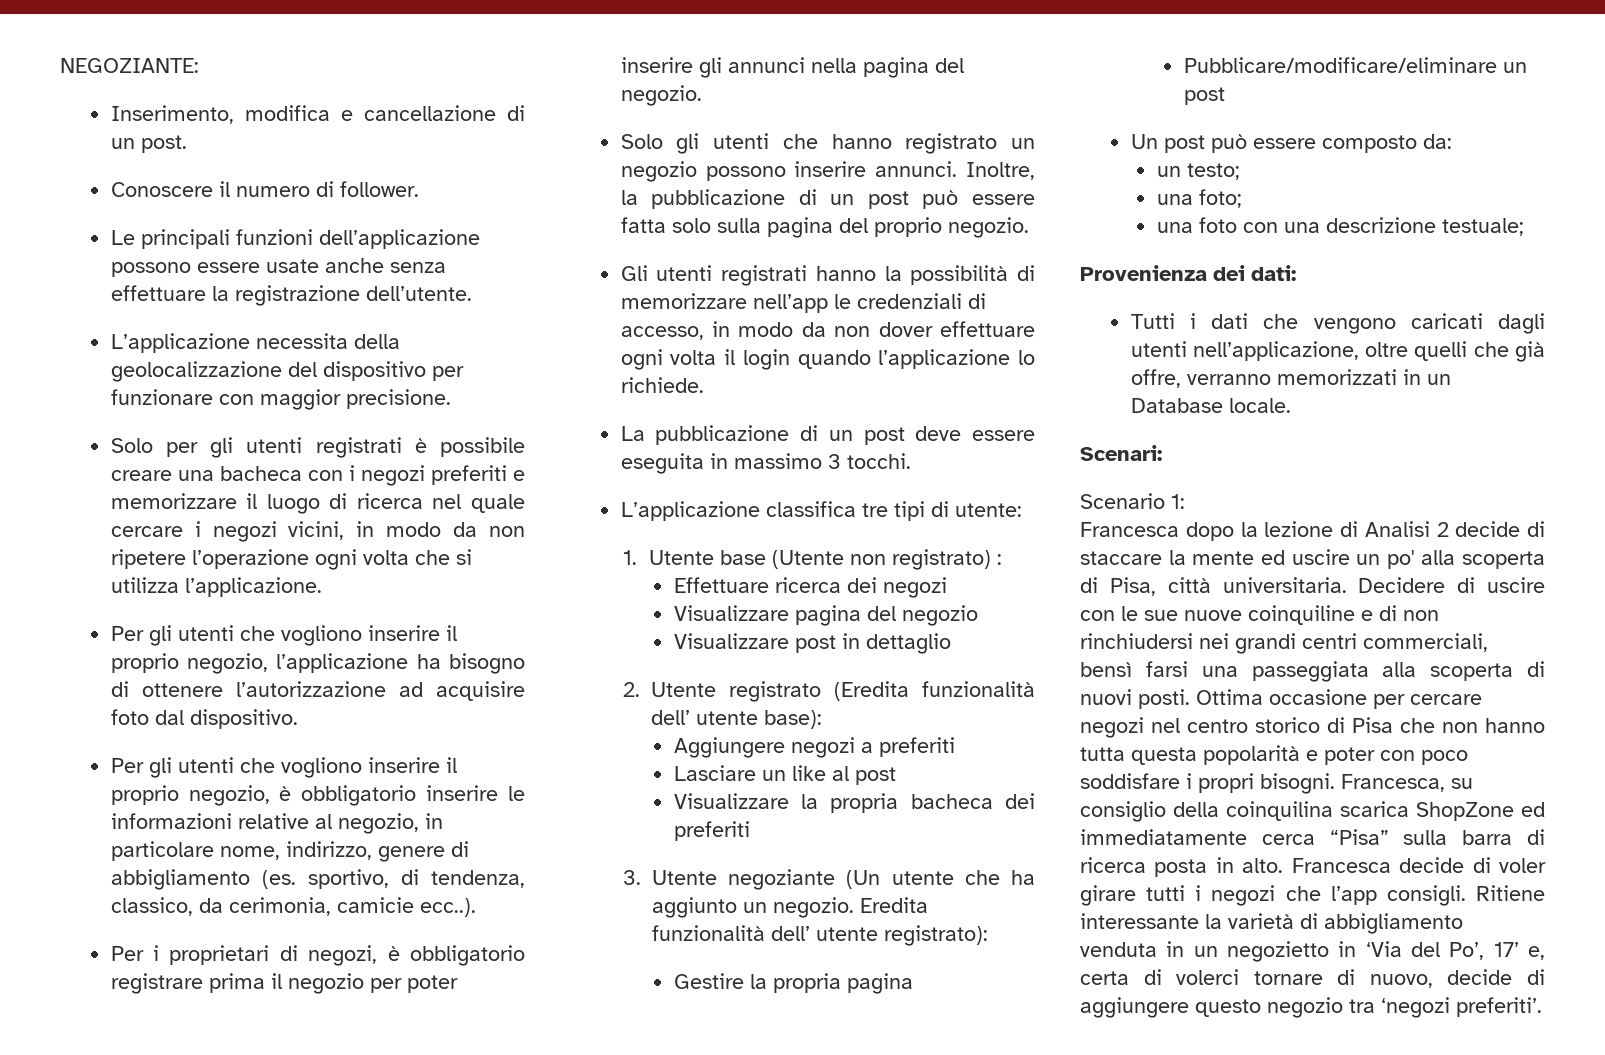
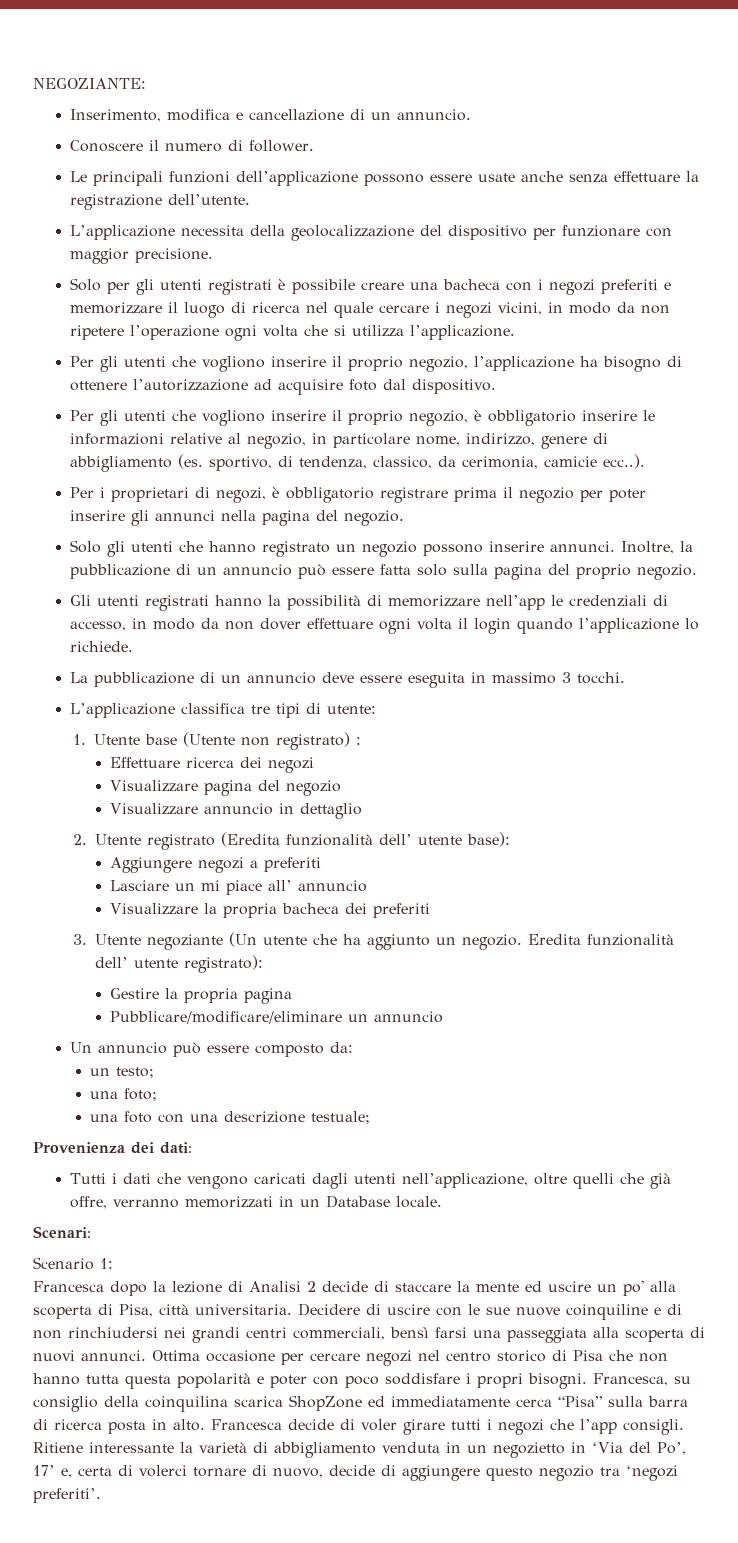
[140,135,187,153] post. -> [397,109,472,121] annuncio.
[867,191,909,209] post -> [223,564,293,576] annuncio
[863,427,905,445] post -> [247,672,317,684] annuncio
[794,635,836,653] post -> [204,803,274,815] annuncio
[791,765,896,785] like al post -> [201,880,368,895] mi piace all’ annuncio
[1183,87,1225,105] post -> [374,1011,444,1023] annuncio
[1163,135,1205,153] post -> [98,1042,168,1054] annuncio
[1138,689,1190,709] posti. -> [81,1350,146,1361] annunci.

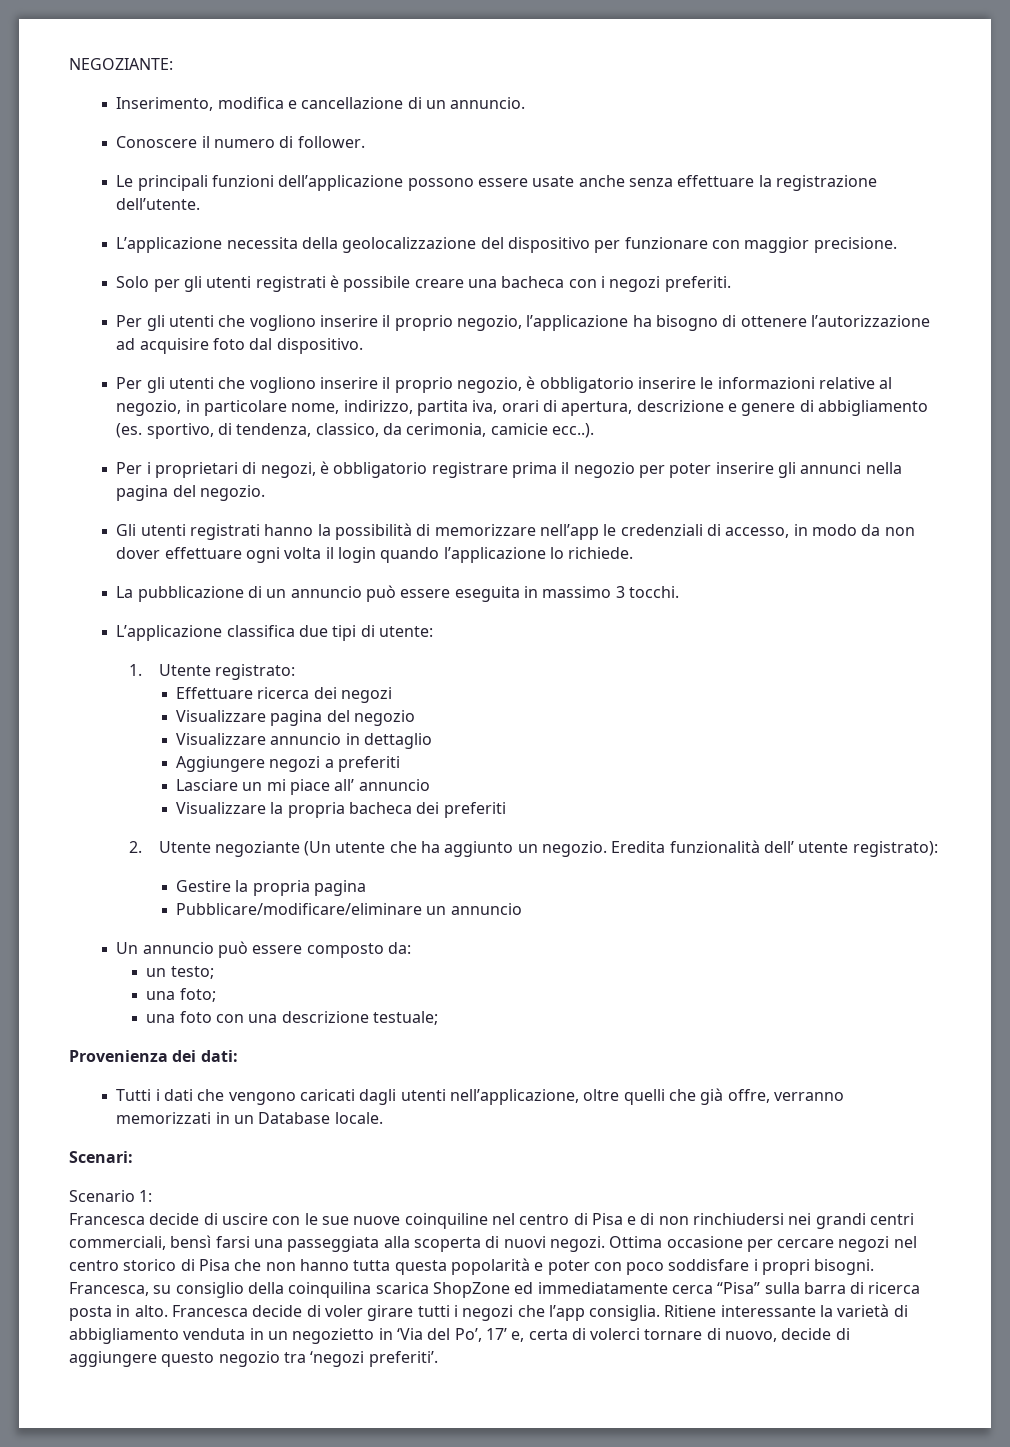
[601,279,672,294] [70,302,671,318] [70,325,516,341] preferiti e memorizzare il luogo di ricerca nel quale cercare i negozi vicini, in modo da non ripetere l’operazione ogni volta che si utilizza l’applicazione. -> [664,276,731,292] preferiti.
(536, 439) none -> [417,400,737,416] partita iva, orari di apertura, descrizione e
[70,540,694,557] [70,564,698,580] // Solo gli utenti che hanno registrato un negozio possono inserire annunci. Inoltre, la pubblicazione di un annuncio può essere fatta solo sulla pagina del proprio negozio. -> (266, 493) none
[322,672,355,683] deve -> [366,585,397,602] può
[251,705,271,714] tre -> [299,625,329,637] due
[144,732,361,750] base (Utente non registrato) : -> [214,664,295,680] registrato:
[72,832,510,850] // 2. Utente registrato (Eredita funzionalità dell’ utente base): -> (433, 741) none
[72,934,87,945] 3. -> [128,841,142,853] 2.
[110,1280,676,1296] [33,1303,360,1319] dopo la lezione di Analisi 2 decide di staccare la mente ed uscire un po' alla scoperta di Pisa, città universitaria. Decidere -> [149,1213,200,1225] decide
(648, 1312) none -> [491,1213,623,1225] nel centro di Pisa
[81,1350,146,1361] annunci. -> [549,1236,605,1252] negozi.
[623,1419,684,1435] consigli. -> [589,1305,661,1321] consiglia.

